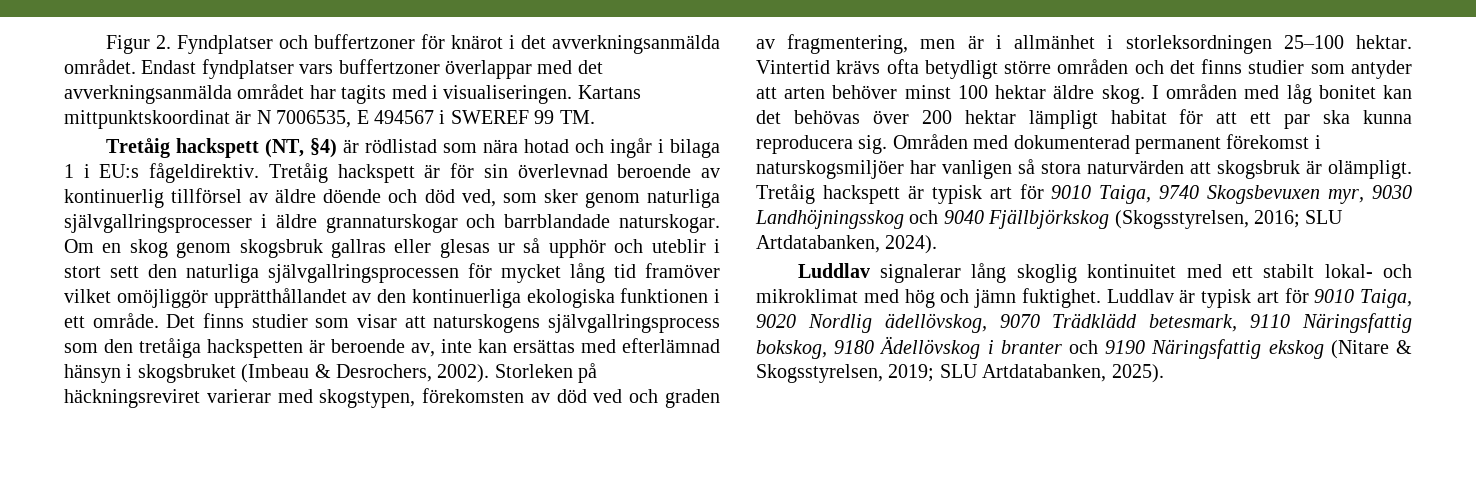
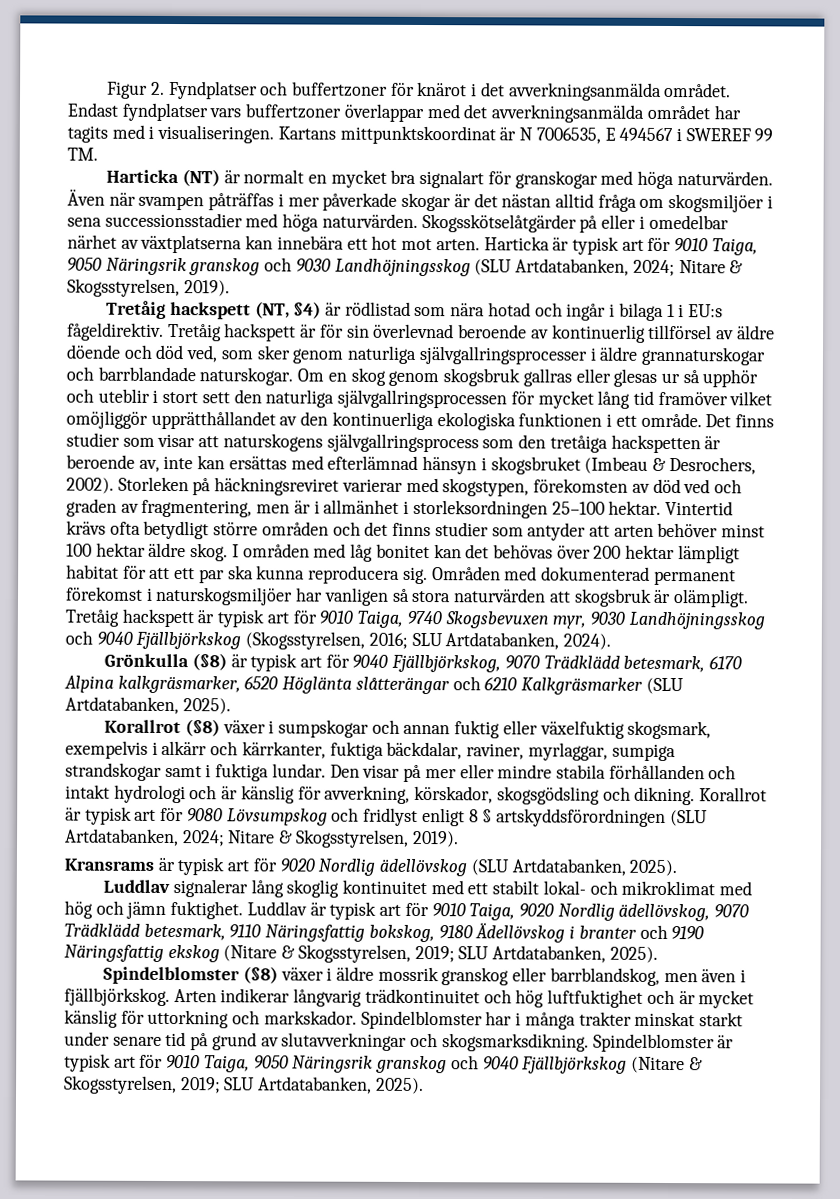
(595, 117) none -> [106,169,773,190] [67,189,773,213] [67,212,729,233] [67,234,758,256] [67,257,744,277] [67,278,230,298] // Harticka (NT) är normalt en mycket bra signalart för granskogar med höga naturvärden. Även när svampen påträffas i mer påverkade skogar är det nästan alltid fråga om skogsmiljöer i sena successionsstadier med höga naturvärden. Skogsskötselåtgärder på eller i omedelbar närhet av växtplatserna kan innebära ett hot mot arten. Harticka är typisk art för 9010 Taiga, 9050 Näringsrik granskog och 9030 Landhöjningsskog (SLU Artdatabanken, 2024; Nitare & Skogsstyrelsen, 2019).
(938, 244) none -> [104,653,743,673] [64,675,684,695] [65,696,231,715] [104,719,712,740] [65,740,676,762] [65,762,737,783] [65,784,767,806] [65,806,708,827] [65,828,459,848] [64,857,678,877] // Grönkulla (§8) är typisk art för 9040 Fjällbjörkskog, 9070 Trädklädd betesmark, 6170 Alpina kalkgräsmarker, 6520 Höglänta slåtterängar och 6210 Kalkgräsmarker (SLU Artdatabanken, 2025). // Korallrot (§8) växer i sumpskogar och annan fuktig eller växelfuktig skogsmark, exempelvis i alkärr och kärrkanter, fuktiga bäckdalar, raviner, myrlaggar, sumpiga strandskogar samt i fuktiga lundar. Den visar på mer eller mindre stabila förhållanden och intakt hydrologi och är känslig för avverkning, körskador, skogsgödsling och dikning. Korallrot är typisk art för 9080 Lövsumpskog och fridlyst enligt 8 § artskyddsförordningen (SLU Artdatabanken, 2024; Nitare & Skogsstyrelsen, 2019). // Kransrams är typisk art för 9020 Nordlig ädellövskog (SLU Artdatabanken, 2025).
(1164, 373) none -> [103,966,747,986] [64,987,755,1009] [64,1009,743,1030] [64,1031,735,1053] [64,1053,703,1074] [64,1075,424,1095] // Spindelblomster (§8) växer i äldre mossrik granskog eller barrblandskog, men även i fjällbjörkskog. Arten indikerar långvarig trädkontinuitet och hög luftfuktighet och är mycket känslig för uttorkning och markskador. Spindelblomster har i många trakter minskat starkt under senare tid på grund av slutavverkningar och skogsmarksdikning. Spindelblomster är typisk art för 9010 Taiga, 9050 Näringsrik granskog och 9040 Fjällbjörkskog (Nitare & Skogsstyrelsen, 2019; SLU Artdatabanken, 2025).

